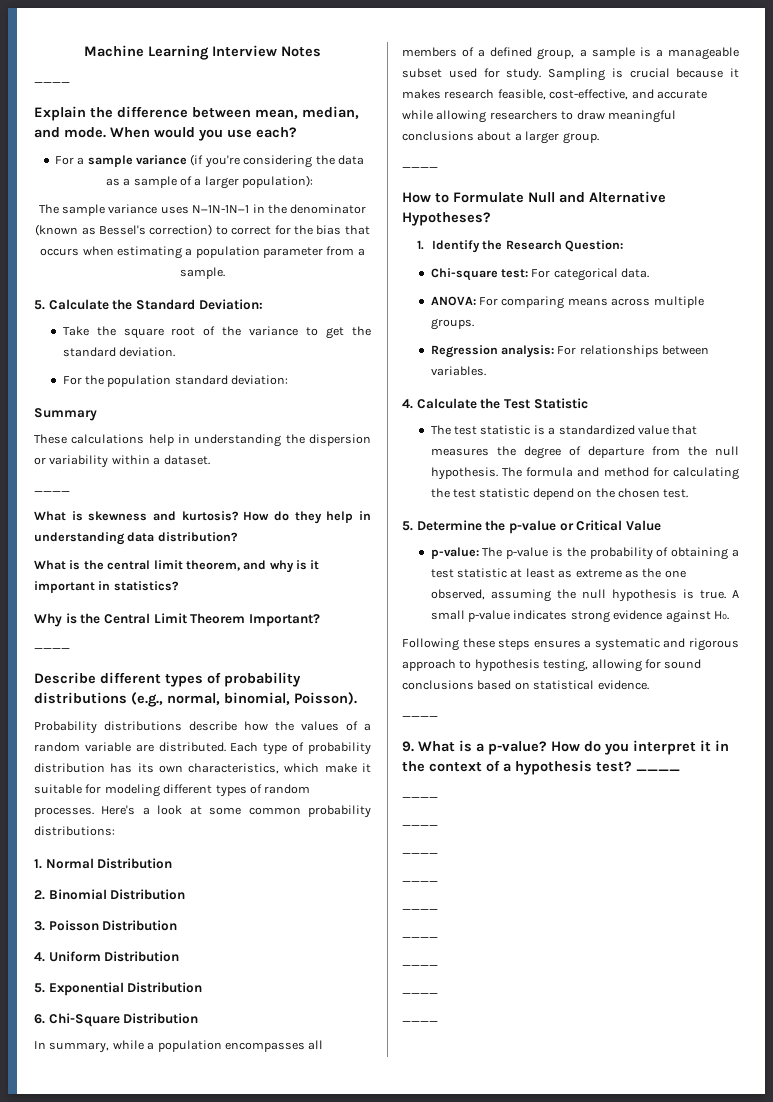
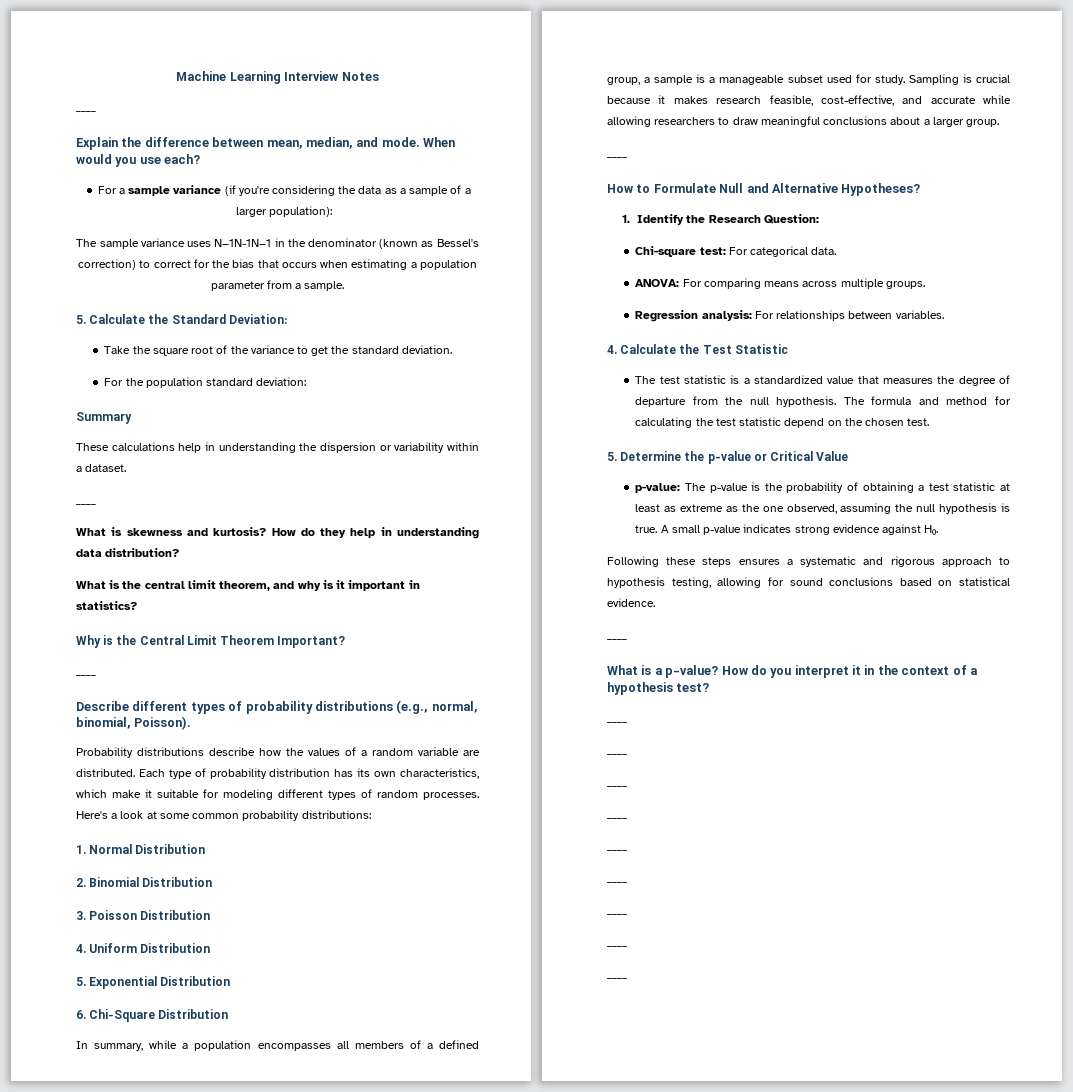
[402,741,414,752] 9. -> (627, 639) none
[636,769,680,771] ____ -> (710, 687) none

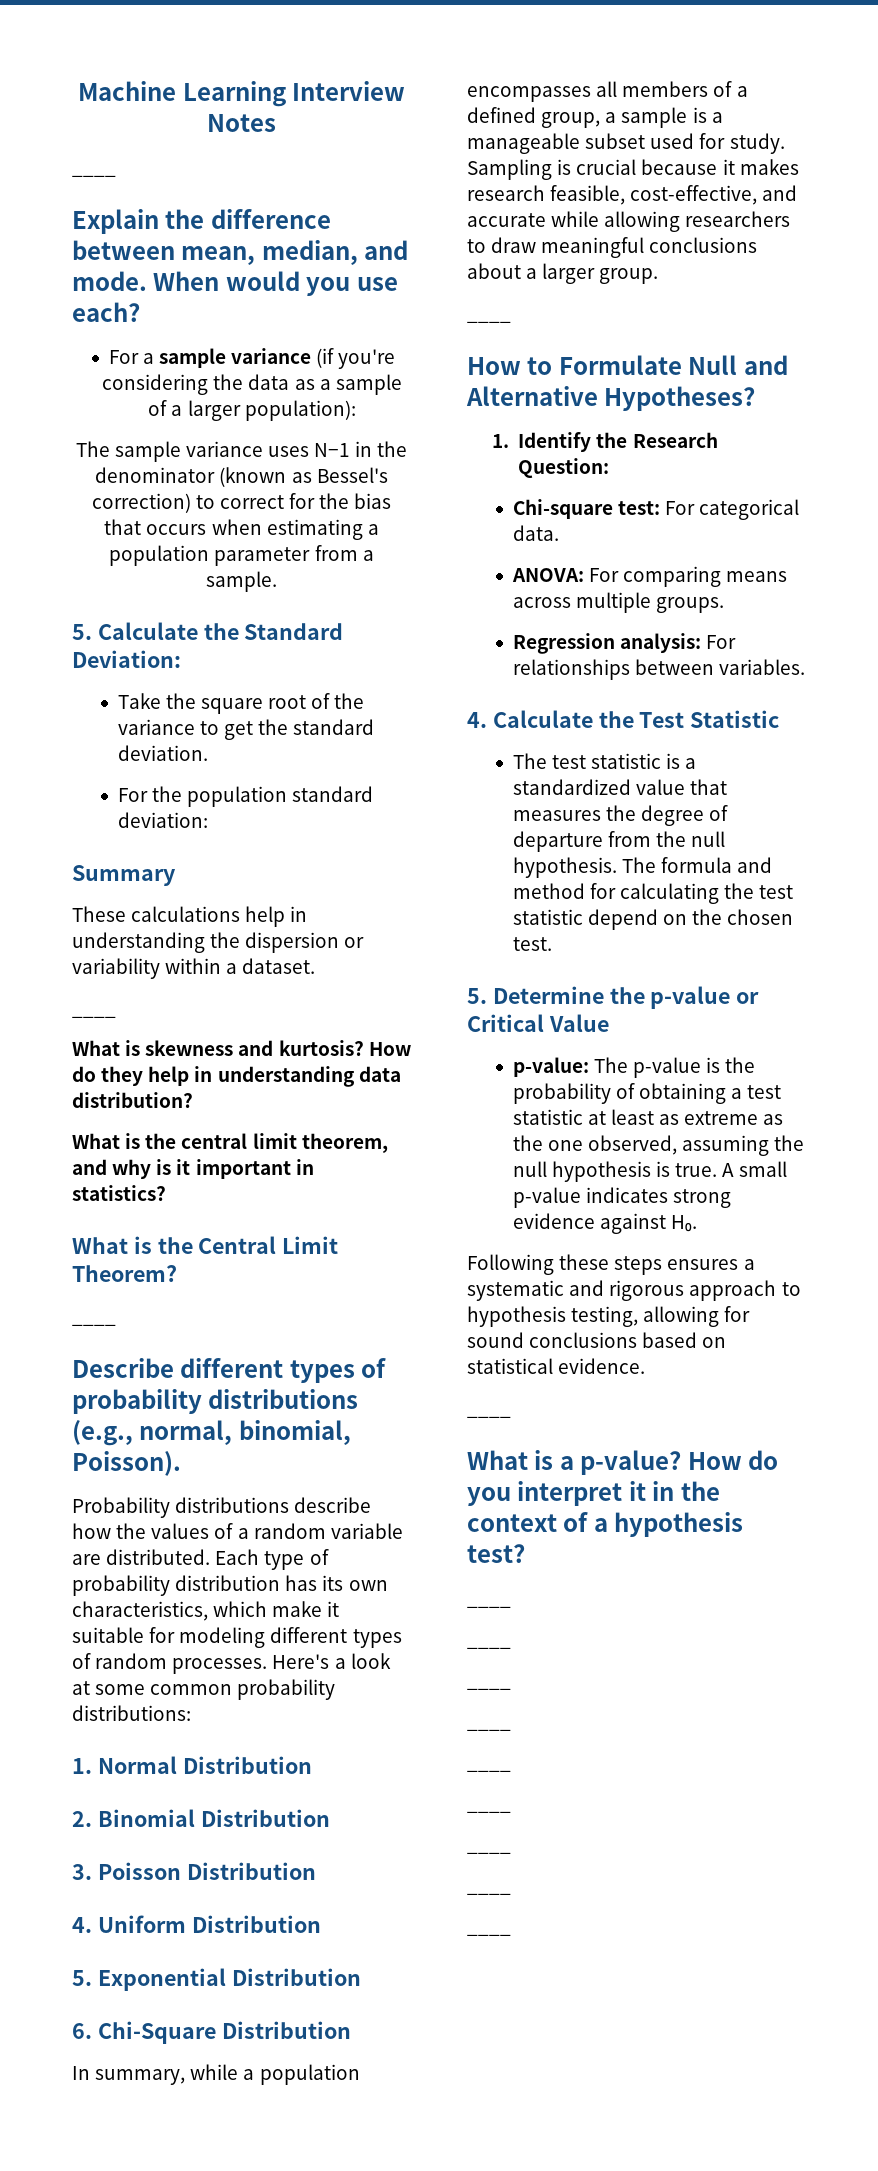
[214,239,272,247] N−1N-1N−1 -> [314,443,351,457] N−1
[76,635,101,648] Why -> [72,1237,128,1254] What
[220,635,346,648] Theorem Important? -> [72,1265,177,1282] Theorem?

